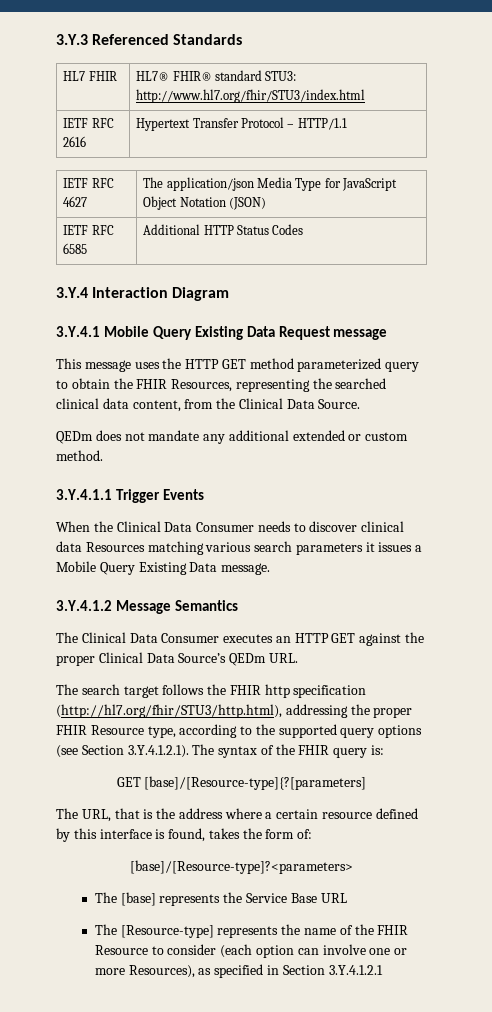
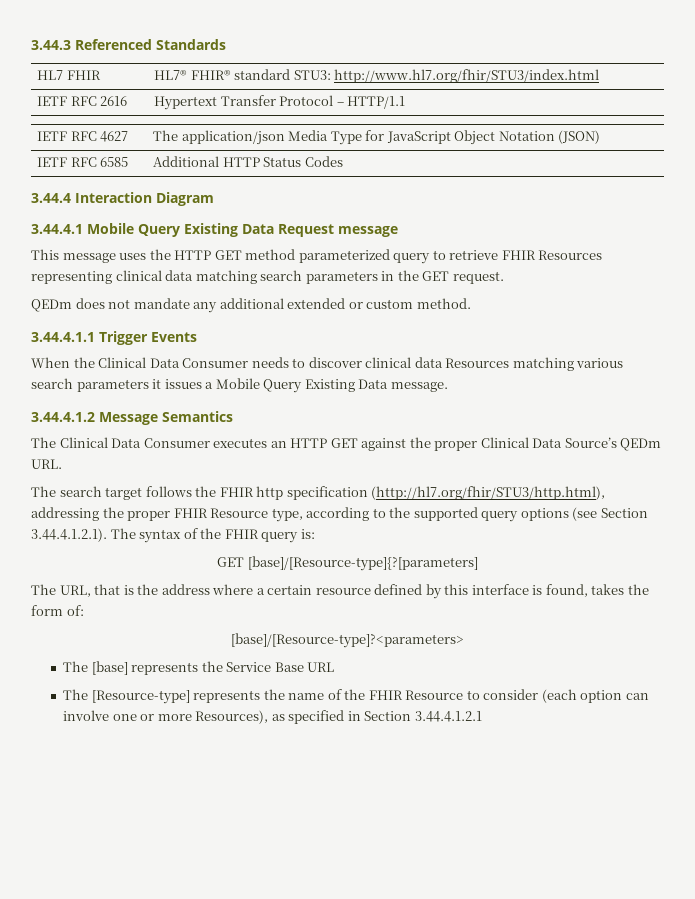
[56,34,88,45] 3.Y.3 -> [31,40,71,50] 3.44.3
[56,287,88,298] 3.Y.4 -> [31,193,71,203] 3.44.4
[56,326,100,337] 3.Y.4.1 -> [31,224,83,234] 3.44.4.1
[71,378,387,392] [56,398,361,412] obtain the FHIR Resources, representing the searched clinical data content, from the Clinical Data Source. -> [449,250,603,260] [31,270,504,284] retrieve FHIR Resources representing clinical data matching search parameters in the GET request.
[56,489,112,500] 3.Y.4.1.1 -> [31,332,95,342] 3.44.4.1.1
[56,600,112,611] 3.Y.4.1.2 -> [31,412,95,422] 3.44.4.1.2
[127,745,189,758] 3.Y.4.1.2.1). -> [31,528,107,542] 3.44.4.1.2.1).
[328,965,383,975] 3.Y.4.1.2.1 -> [414,711,482,722] 3.44.4.1.2.1

